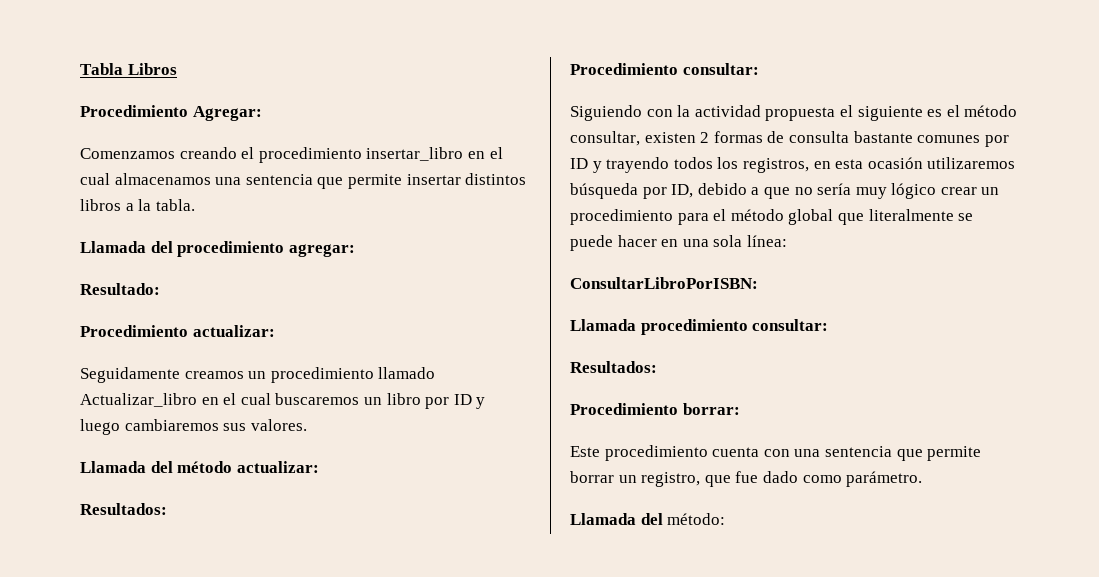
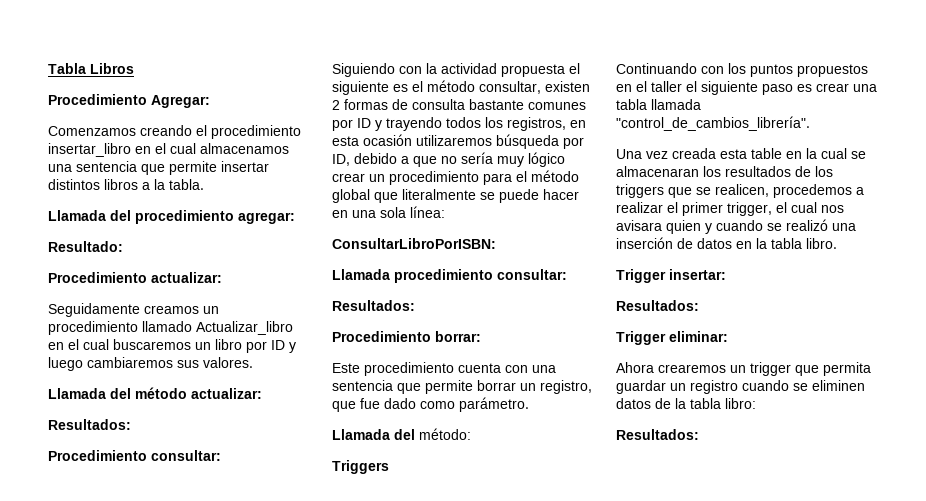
(726, 519) none -> [332,460,389,474] [616,63,868,77] [616,81,877,95] [616,99,701,110] [616,116,810,131] [616,148,866,159] [616,166,833,177] [616,184,864,198] [616,202,844,216] [616,219,856,234] [616,237,837,249] [616,269,726,283] [616,300,699,311] [616,331,728,345] [616,362,871,376] [616,380,865,394] [616,398,756,409] [616,429,699,440] // Triggers // Continuando con los puntos propuestos en el taller el siguiente paso es crear una tabla llamada "control_de_cambios_librería". // Una vez creada esta table en la cual se almacenaran los resultados de los triggers que se realicen, procedemos a realizar el primer trigger, el cual nos avisara quien y cuando se realizó una inserción de datos en la tabla libro. // Trigger insertar: // Resultados: // Trigger eliminar: // Ahora crearemos un trigger que permita guardar un registro cuando se eliminen datos de la tabla libro: // Resultados:

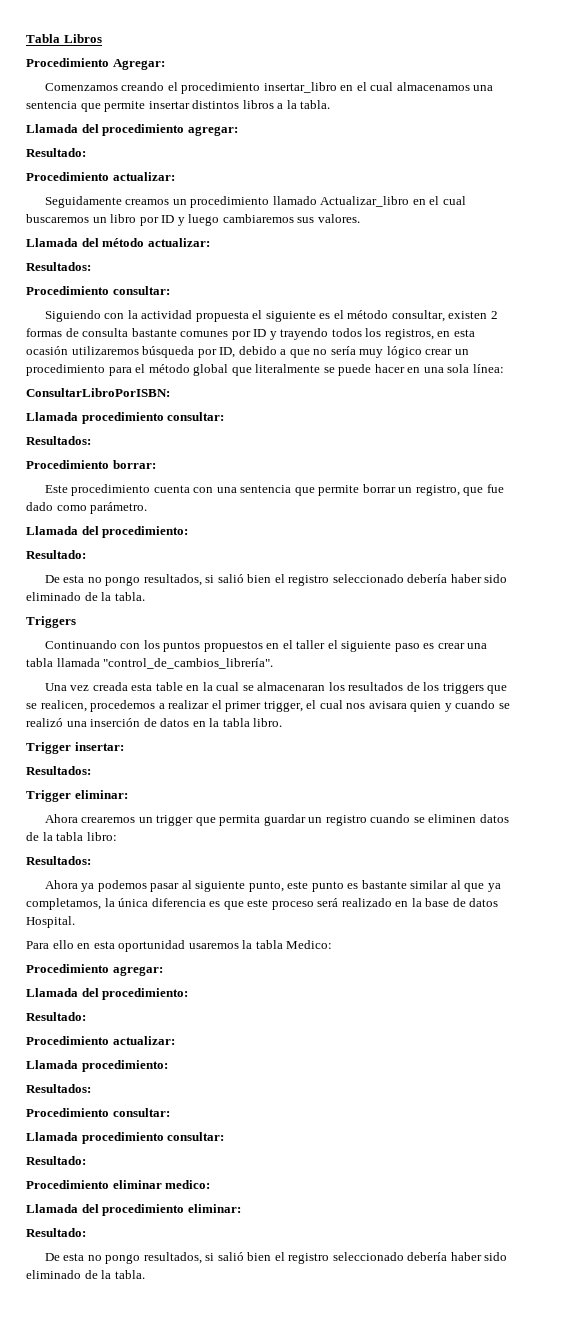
[419,428,471,440] método: -> [102,526,189,538] [26,550,86,559] [44,574,508,586] [26,592,145,601] procedimiento: // Resultado: // De esta no pongo resultados, si salió bien el registro seleccionado debería haber sido eliminado de la tabla.
(699, 434) none -> [44,880,501,892] [26,898,499,910] [26,916,75,928] [26,940,333,952] [26,964,163,976] [26,988,189,1000] [26,1012,86,1021] [26,1036,175,1045] [26,1060,168,1072] [26,1084,91,1093] [26,1108,170,1117] [26,1132,225,1144] [26,1156,86,1165] [26,1180,211,1189] [26,1204,241,1216] [26,1228,86,1237] [44,1252,508,1264] [26,1270,145,1279] // Ahora ya podemos pasar al siguiente punto, este punto es bastante similar al que ya completamos, la única diferencia es que este proceso será realizado en la base de datos Hospital. // Para ello en esta oportunidad usaremos la tabla Medico: // Procedimiento agregar: // Llamada del procedimiento: // Resultado: // Procedimiento actualizar: // Llamada procedimiento: // Resultados: // Procedimiento consultar: // Llamada procedimiento consultar: // Resultado: // Procedimiento eliminar medico: // Llamada del procedimiento eliminar: // Resultado: // De esta no pongo resultados, si salió bien el registro seleccionado debería haber sido eliminado de la tabla.

